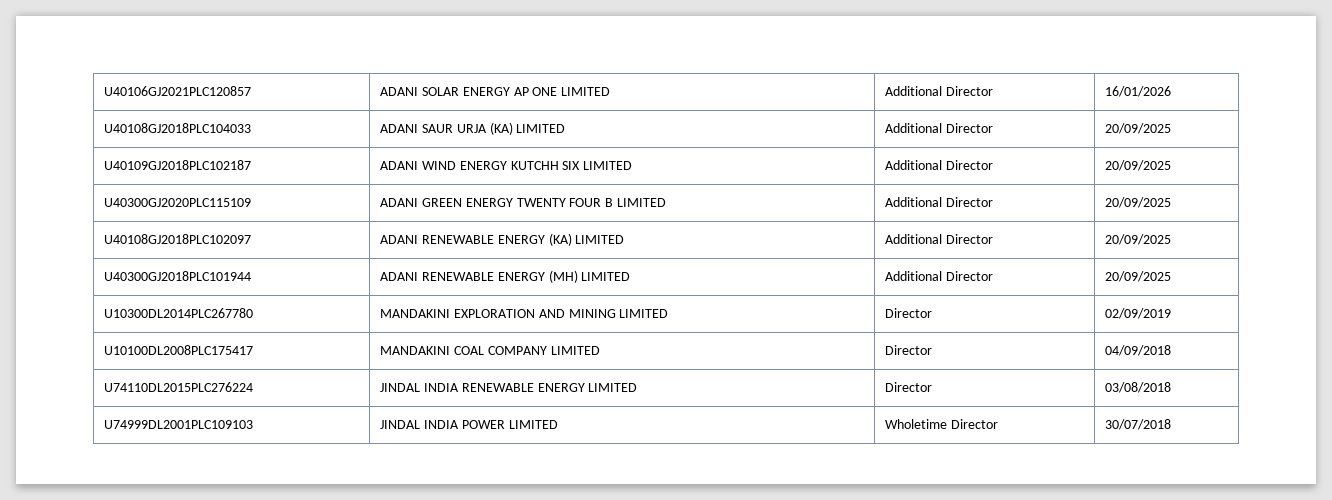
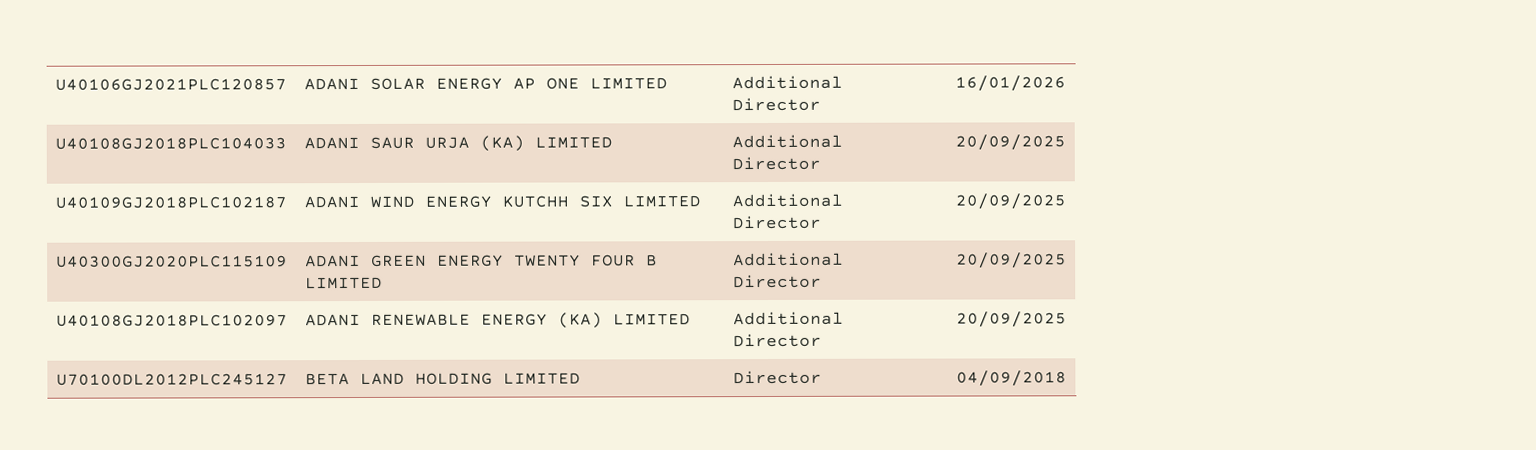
[104,271,252,281] [380,270,631,283] [885,271,994,281] [1105,271,1172,282] [104,308,254,318] [380,309,669,318] [885,308,933,318] [1105,308,1172,319] [104,345,254,355] [380,346,600,355] [885,345,933,355] [1105,345,1172,356] [104,382,254,392] [380,383,638,392] [885,382,933,392] [1105,382,1172,393] [104,420,254,429] [380,420,558,429] [885,419,999,429] [1105,419,1172,430] U40300GJ2018PLC101944 | ADANI RENEWABLE ENERGY (MH) LIMITED | Additional Director | 20/09/2025 // U10300DL2014PLC267780 | MANDAKINI EXPLORATION AND MINING LIMITED | Director | 02/09/2019 // U10100DL2008PLC175417 | MANDAKINI COAL COMPANY LIMITED | Director | 04/09/2018 // U74110DL2015PLC276224 | JINDAL INDIA RENEWABLE ENERGY LIMITED | Director | 03/08/2018 // U74999DL2001PLC109103 | JINDAL INDIA POWER LIMITED | Wholetime Director | 30/07/2018 -> [55,373,288,386] [304,372,581,386] [732,370,822,385] [955,370,1067,387] U70100DL2012PLC245127 | BETA LAND HOLDING LIMITED | Director | 04/09/2018

